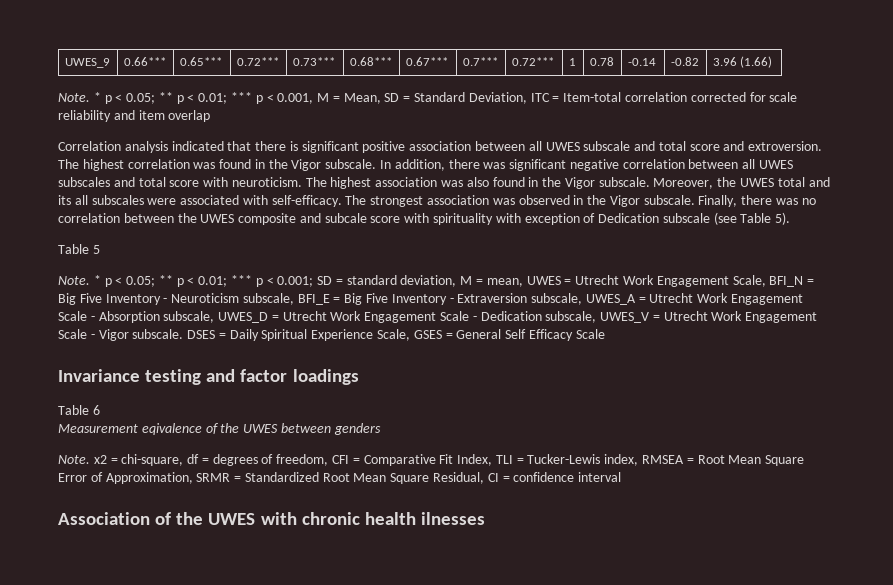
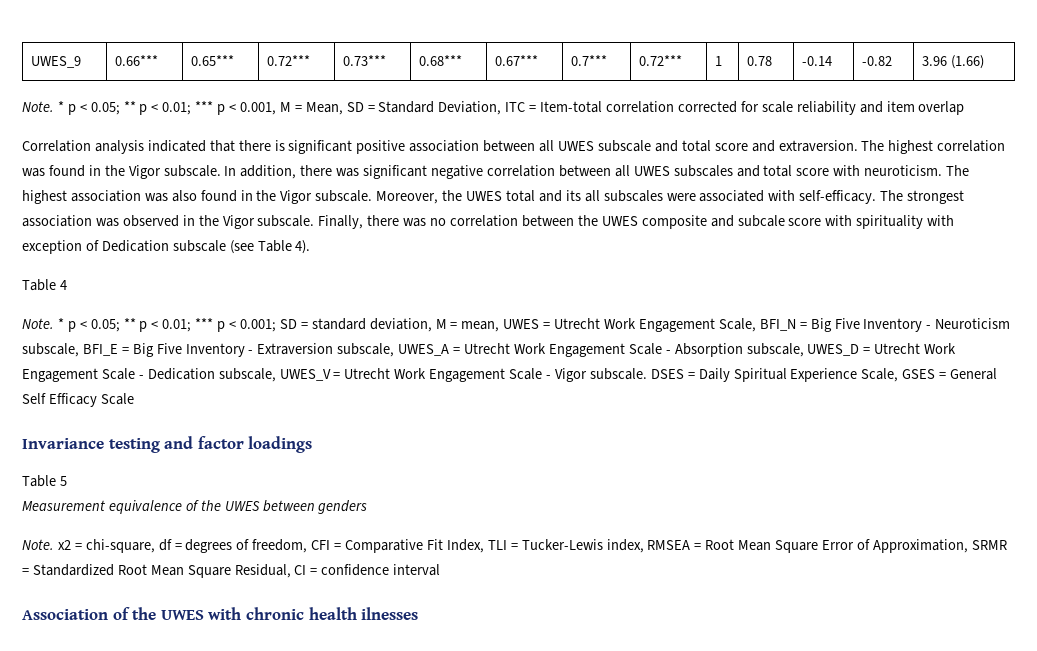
[748,141,823,151] extroversion. -> [778,140,858,152] extraversion.
[775,212,791,225] [58,244,100,254] 5). // Table 5 -> [295,240,311,254] [22,279,67,291] 4). // Table 4
[92,405,100,415] 6 -> [59,476,67,486] 5
[141,423,202,435] eqivalence -> [108,500,182,514] equivalence

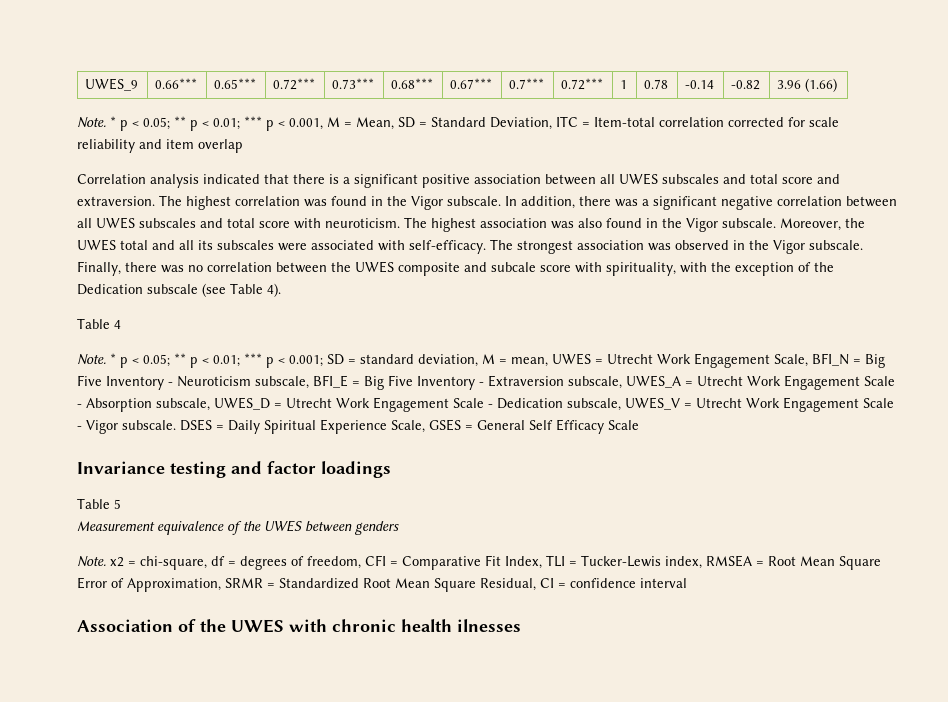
(285, 145) none -> [343,177,350,184] a
[597,140,651,152] subscale -> [662,174,719,184] subscales
(360, 172) none -> [642,199,649,206] a
[565,190,600,202] its all -> [179,240,213,250] all its
[856,215,955,229] spirituality with -> [606,262,731,276] spirituality, with the
(99, 245) none -> [814,262,834,272] the

